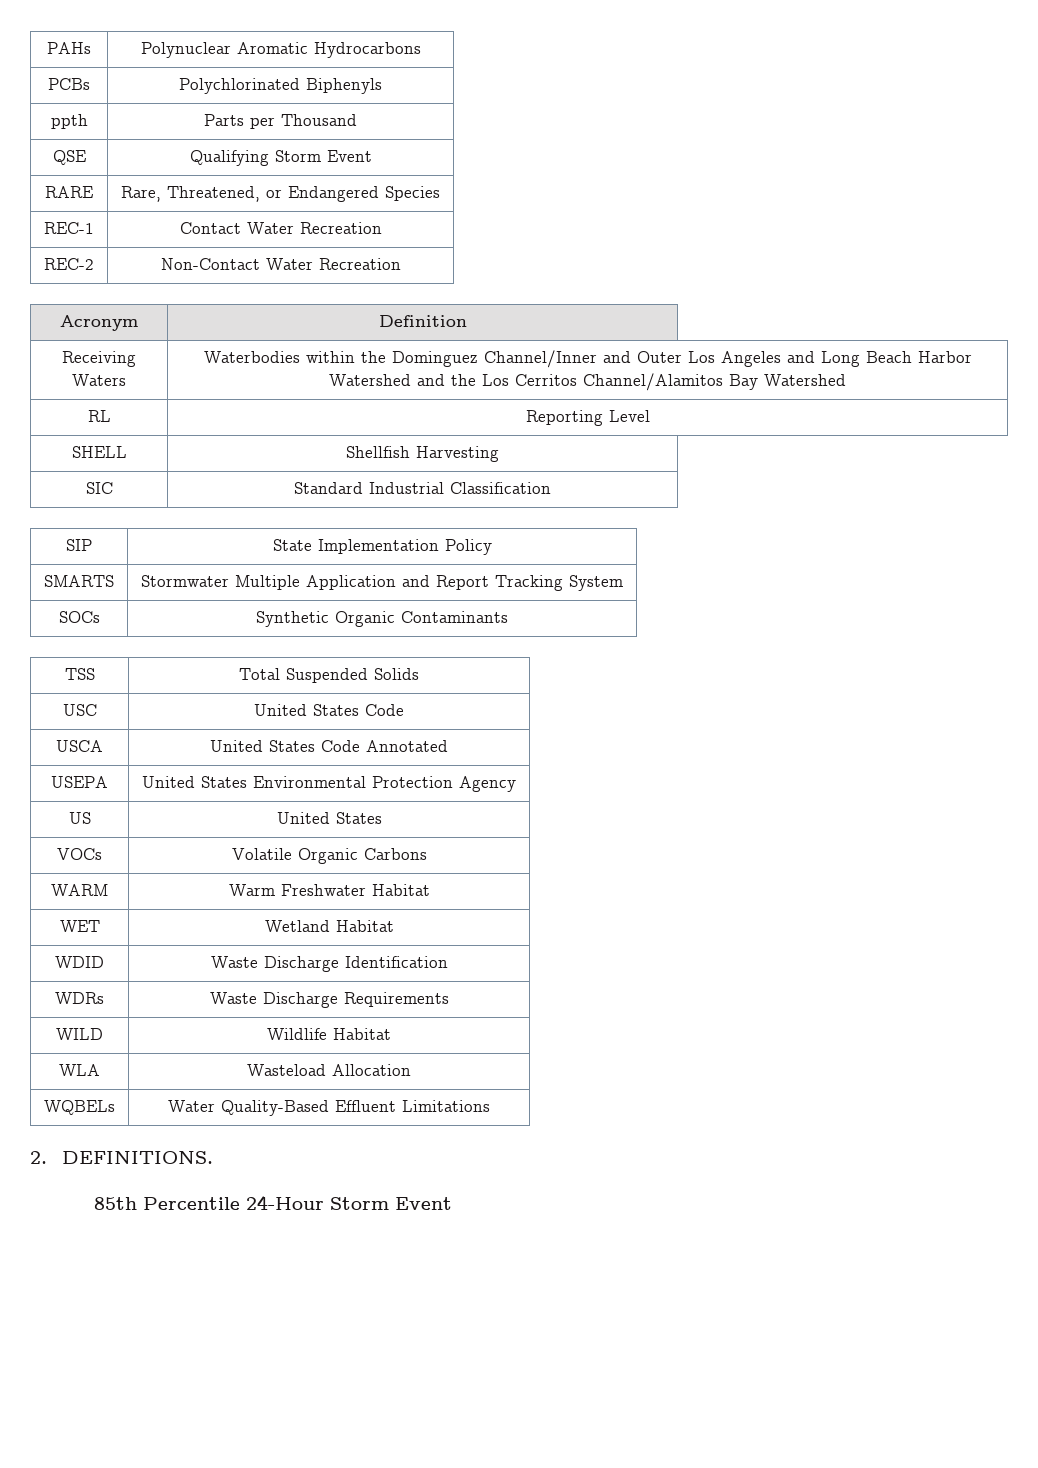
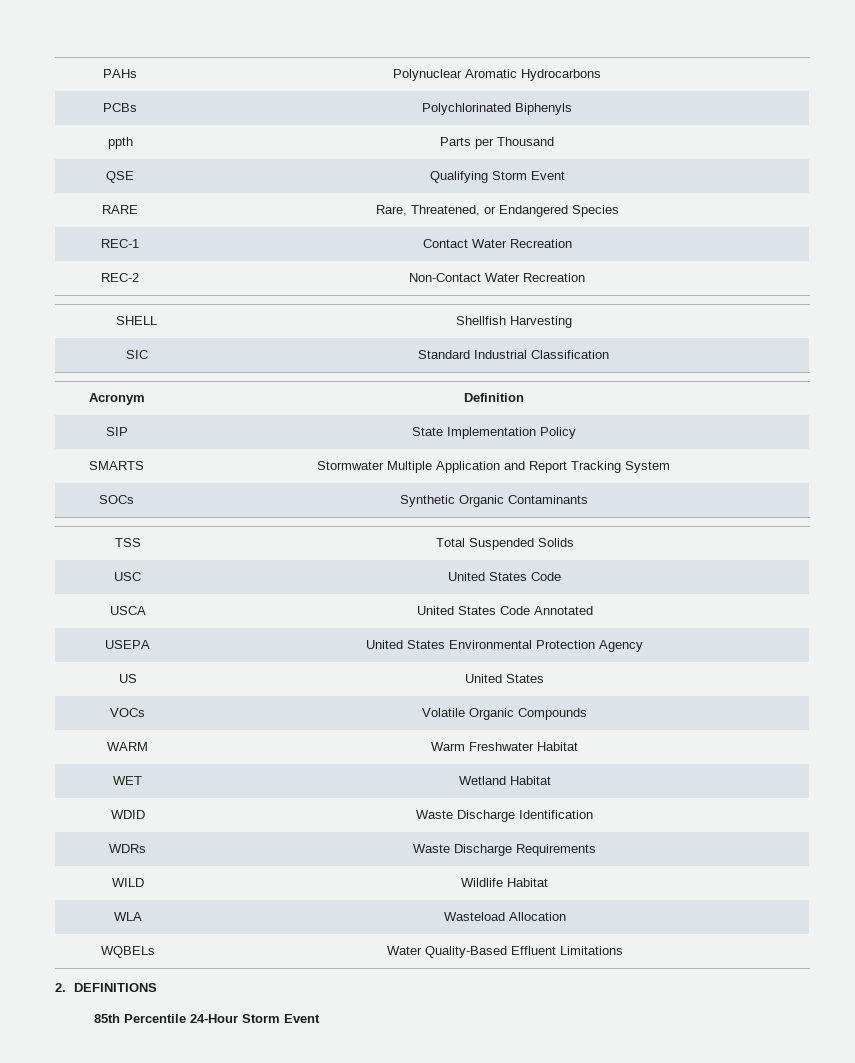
[60,315,138,331] [378,315,467,327] [62,351,136,367] [72,374,126,386] [203,350,972,368] [329,373,846,391] [87,410,111,422] [525,410,650,426] // Acronym | Definition // Receiving Waters | Waterbodies within the Dominguez Channel/Inner and Outer Los Angeles and Long Beach Harbor Watershed and the Los Cerritos Channel/Alamitos Bay Watershed // RL | Reporting Level -> (585, 277) none
(551, 488) none -> [88,393,145,405] [463,393,524,402] // Acronym | Definition
[363,848,427,860] Carbons -> [518,708,587,720] Compounds
[62,1151,214,1164] DEFINITIONS. -> [74,983,158,992] DEFINITIONS

